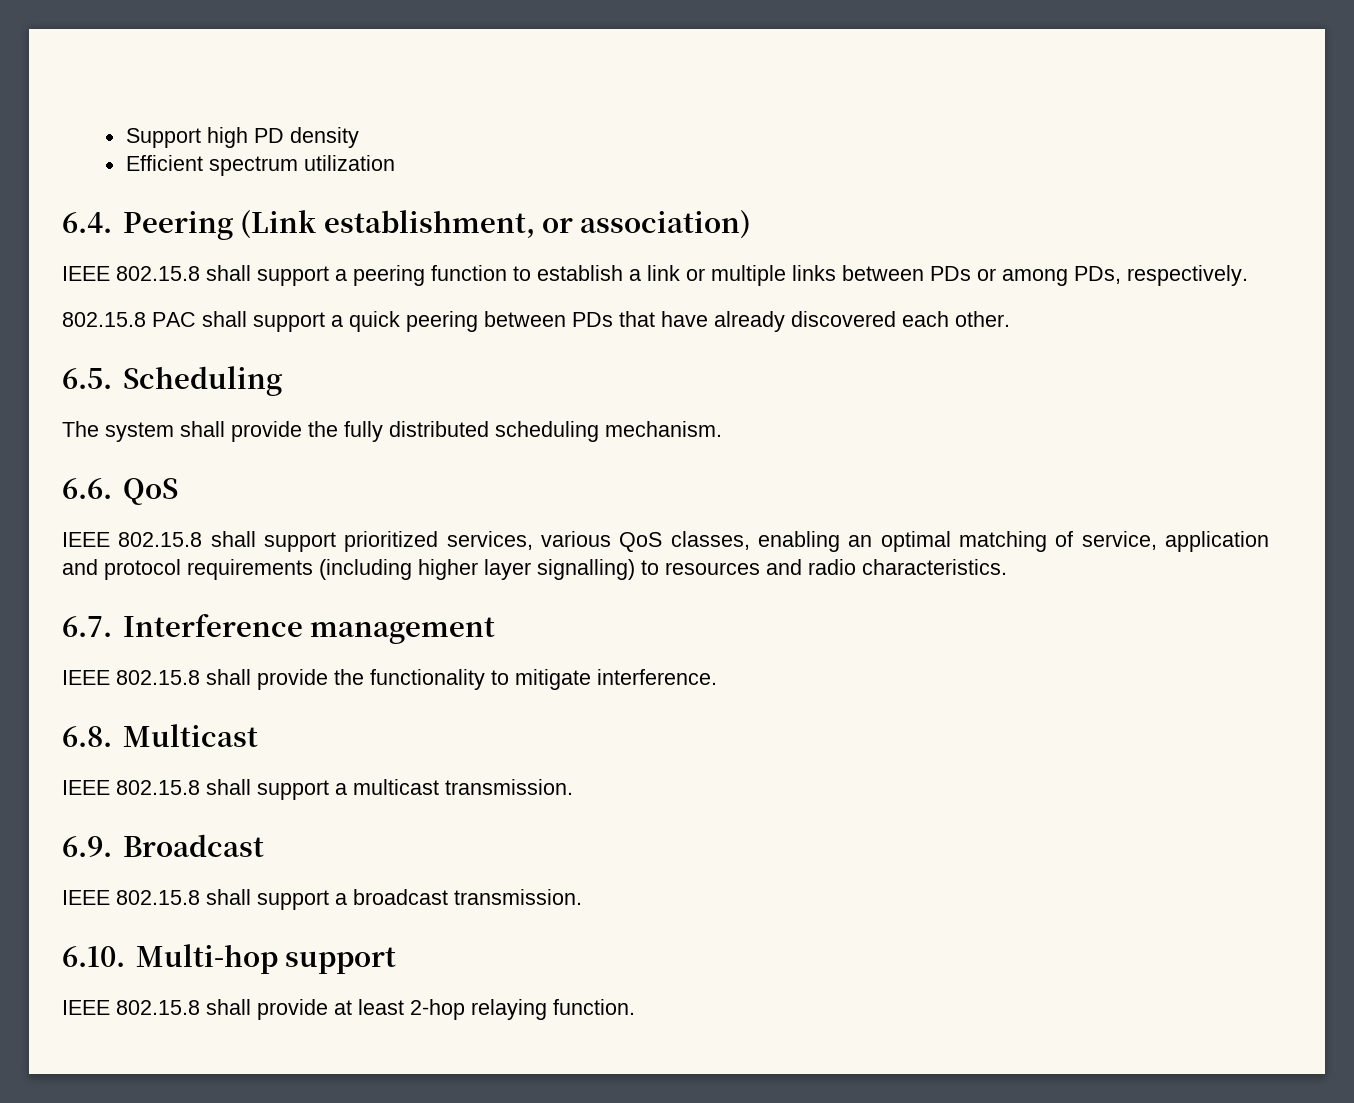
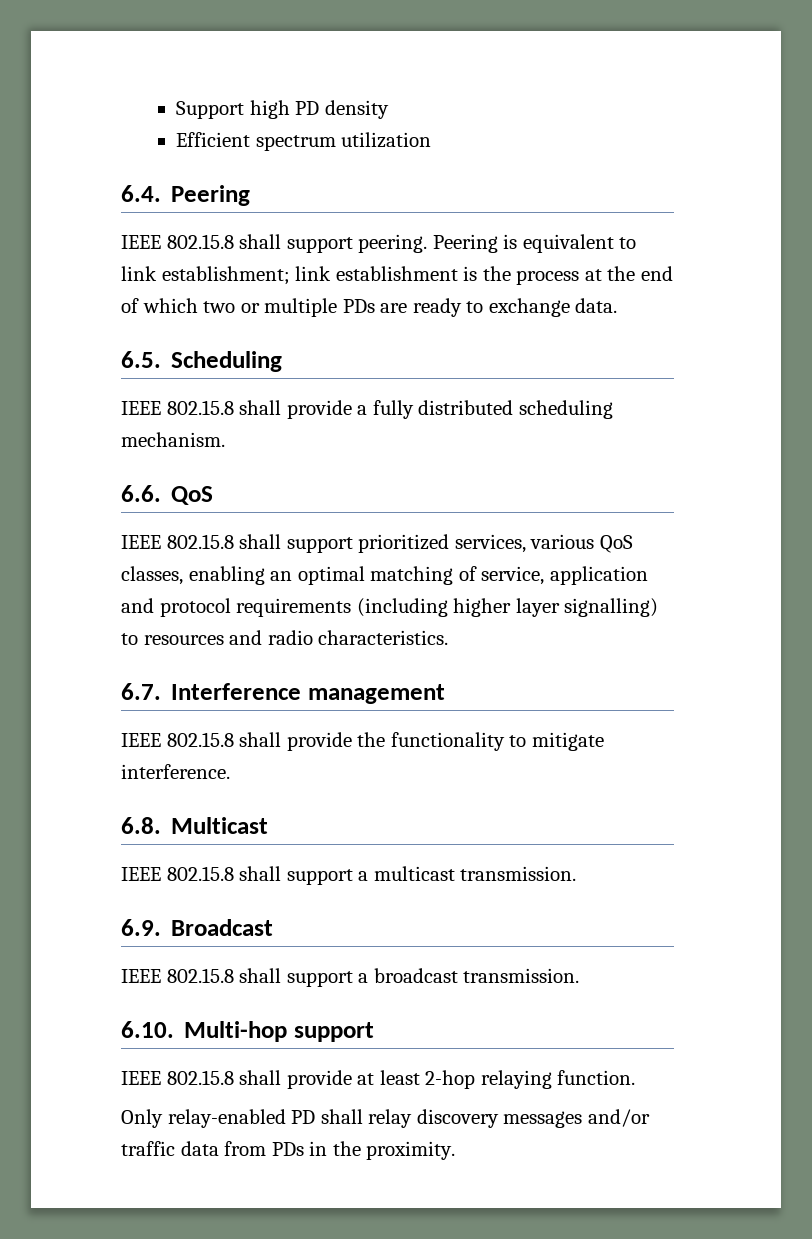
[240,210,752,239] [62,265,1248,286] [62,311,1010,332] (Link establishment, or association) // IEEE 802.15.8 shall support a peering function to establish a link or multiple links between PDs or among PDs, respectively. // 802.15.8 PAC shall support a quick peering between PDs that have already discovered each other. -> [121,234,637,253] [121,266,673,285] [121,298,618,317] // IEEE 802.15.8 shall support peering. Peering is equivalent to link establishment; link establishment is the process at the end of which two or multiple PDs are ready to exchange data.
[62,421,338,442] The system shall provide the -> [121,400,368,419] IEEE 802.15.8 shall provide a
(635, 1007) none -> [121,1109,650,1128] [121,1141,456,1160] // Only relay-enabled PD shall relay discovery messages and/or traffic data from PDs in the proximity.

